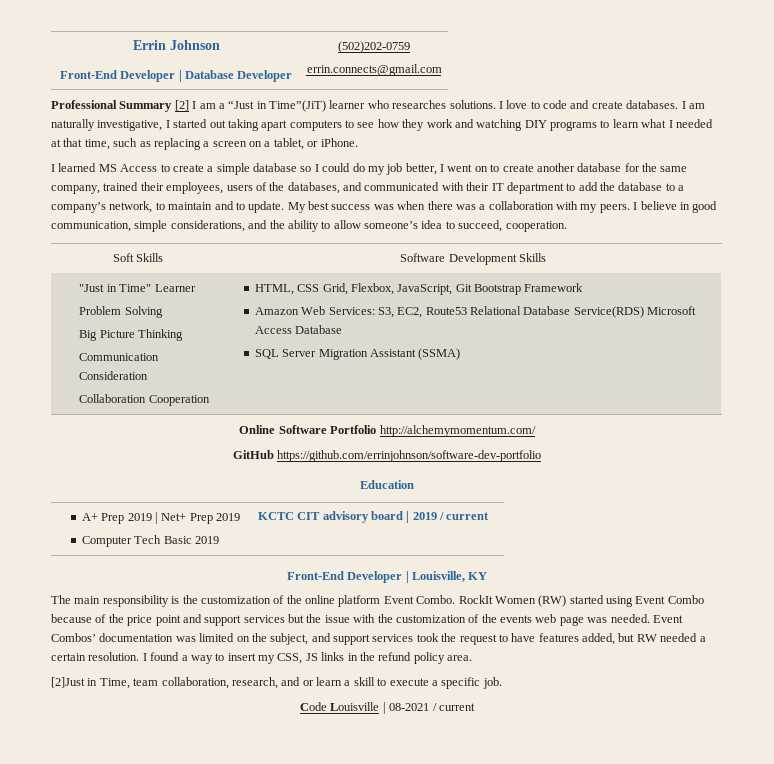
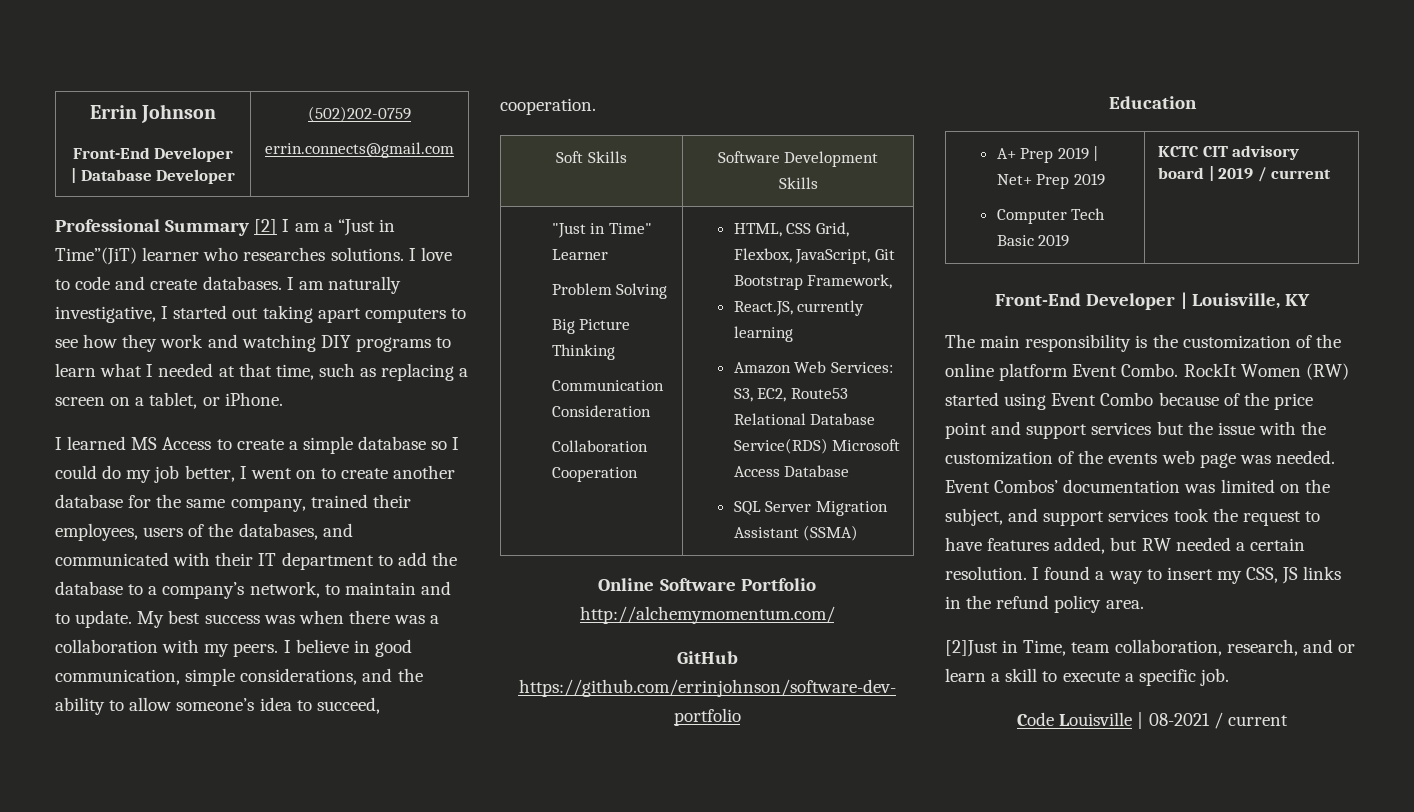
[524,283,584,292] Framework -> [807,274,893,289] [733,300,865,316] [733,326,793,342] Framework, // React.JS, currently learning

